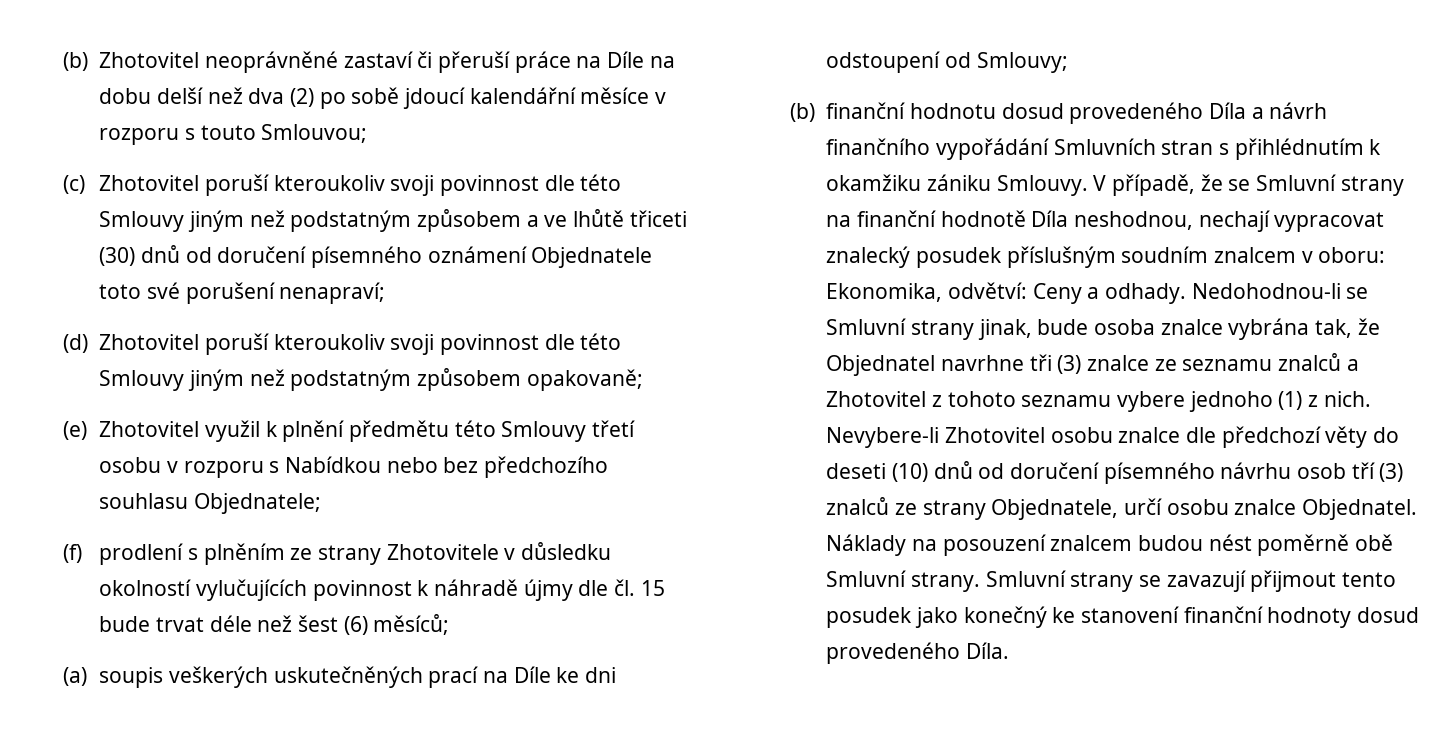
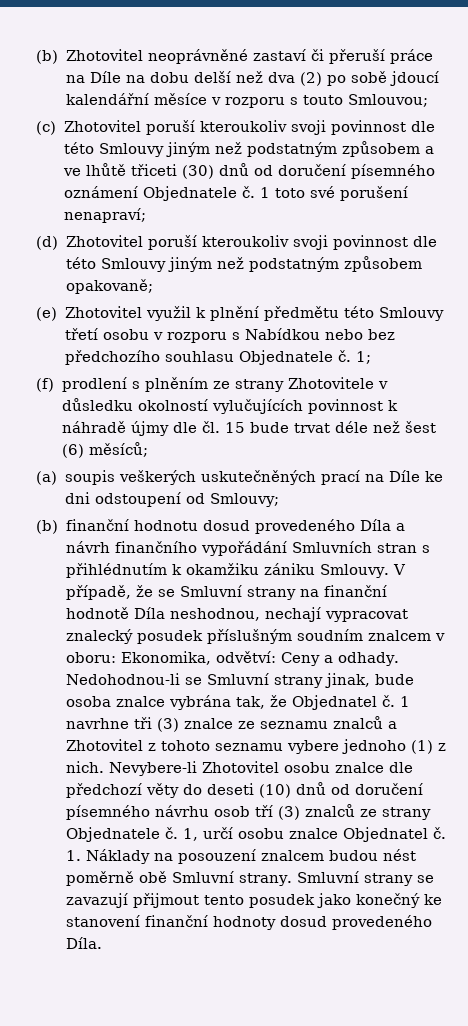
(653, 257) none -> [241,186,270,198] č. 1
[193,493,321,514] Objednatele; -> [238,350,371,365] Objednatele č. 1;
(936, 365) none -> [381,695,410,707] č. 1
[991,498,1417,520] Objednatele, určí osobu znalce Objednatel. -> [65,827,446,842] [65,850,81,861] Objednatele č. 1, určí osobu znalce Objednatel č. 1.

